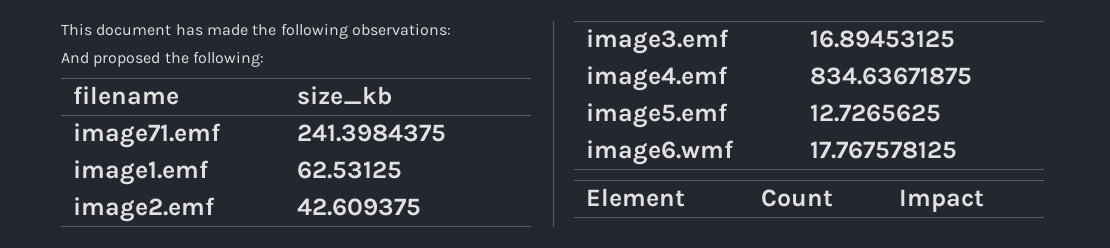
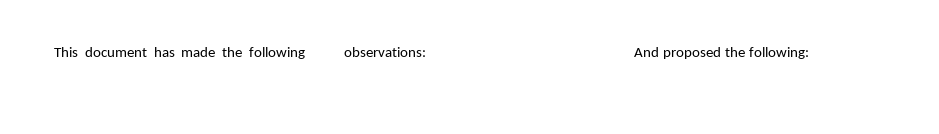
[72,86,179,105] [296,86,392,105] [72,123,221,148] [296,124,446,142] [72,160,209,185] [296,161,402,179] [72,197,215,222] [296,198,421,216] [585,29,729,54] [809,30,955,48] [585,66,728,91] [809,67,972,85] [585,103,728,128] [809,104,941,122] [585,140,734,165] [809,141,957,159] [585,188,685,207] [760,189,833,207] [898,189,984,212] // filename | size_kb // image71.emf | 241.3984375 // image1.emf | 62.53125 // image2.emf | 42.609375 // image3.emf | 16.89453125 // image4.emf | 834.63671875 // image5.emf | 12.7265625 // image6.wmf | 17.767578125 // Element | Count | Impact -> (809, 53) none

